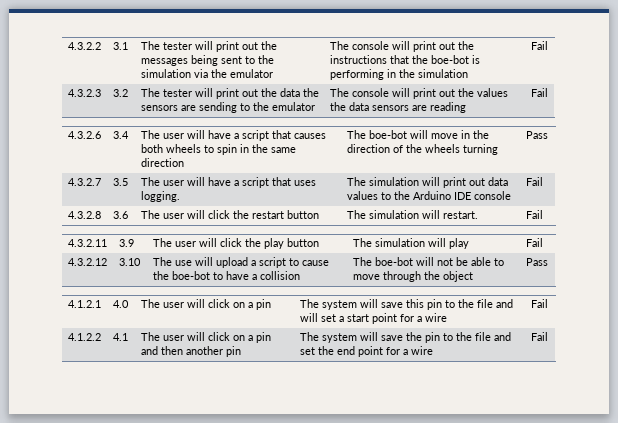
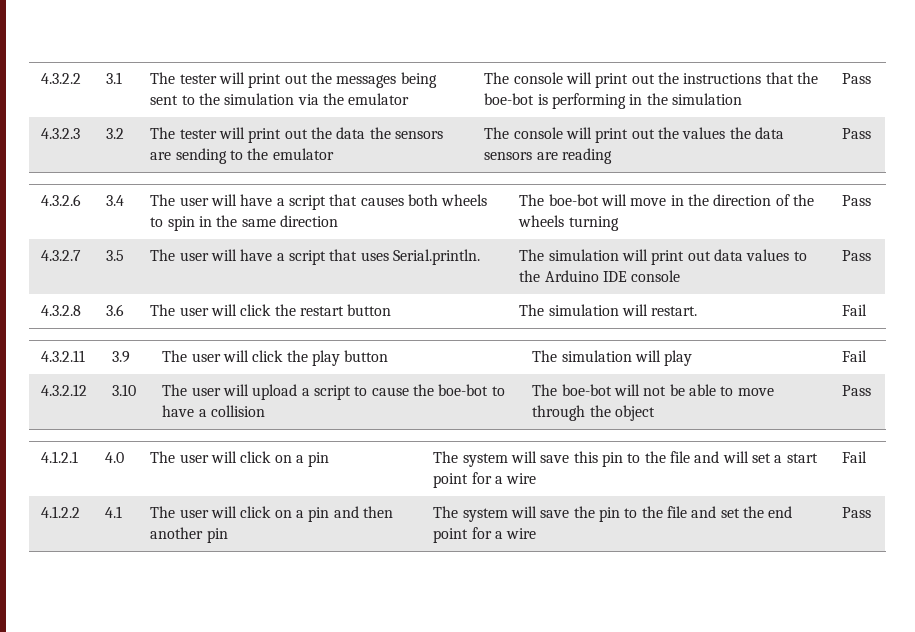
[530,41,548,50] Fail -> [842,73,872,84] Pass
[530,88,548,97] Fail -> [842,128,872,139] Pass
[140,191,180,202] logging. -> [392,249,480,265] Serial.println.
[525,177,543,186] Fail -> [842,250,872,261] Pass
[174,260,192,266] use -> [191,387,221,396] user
[530,332,548,341] Fail -> [842,507,872,518] Pass

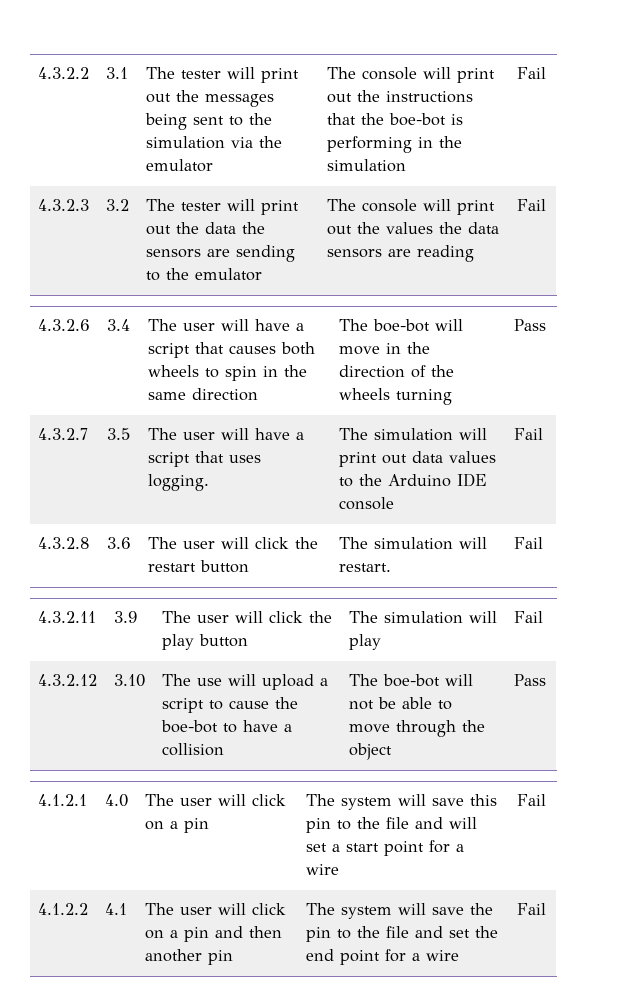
[842,73,872,84] Pass -> [517,67,547,79] Fail
[842,128,872,139] Pass -> [517,199,547,211] Fail
[392,249,480,265] Serial.println. -> [148,474,210,491] logging.
[842,250,872,261] Pass -> [514,428,544,440] Fail
[191,387,221,396] user -> [197,678,223,686] use
[842,507,872,518] Pass -> [517,903,547,915] Fail

